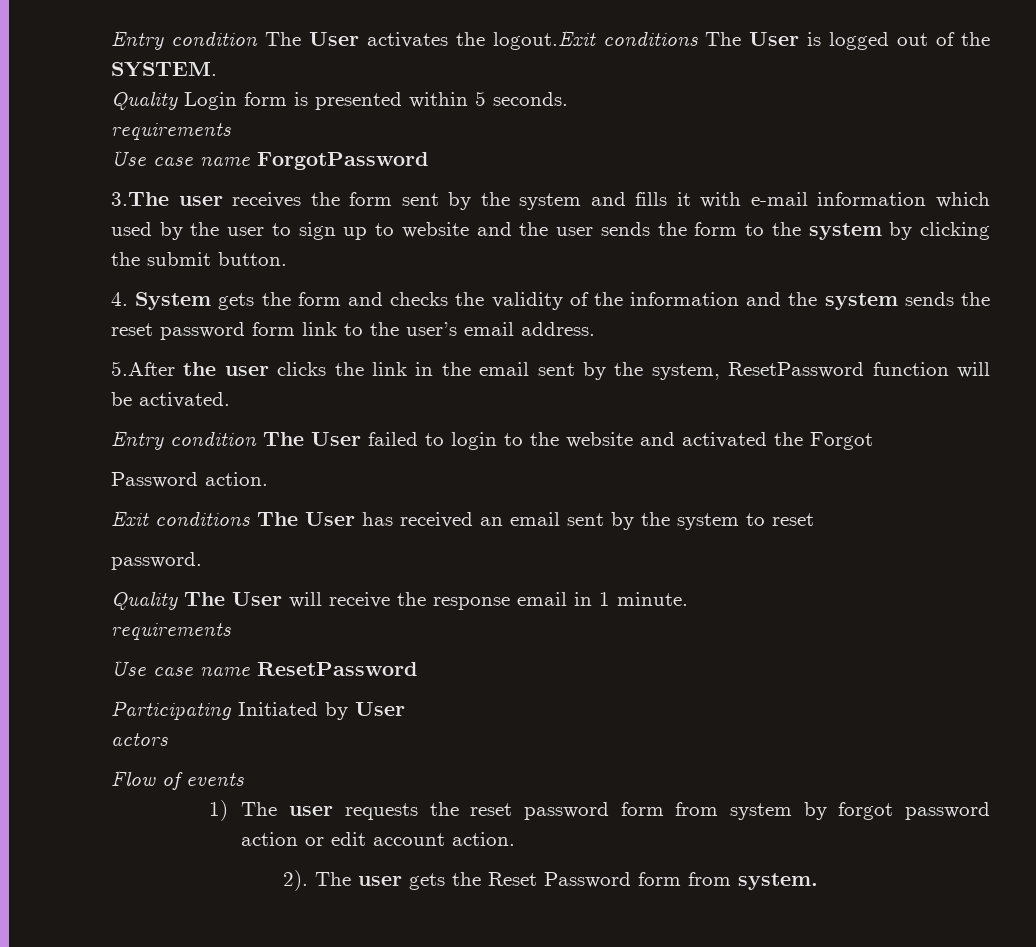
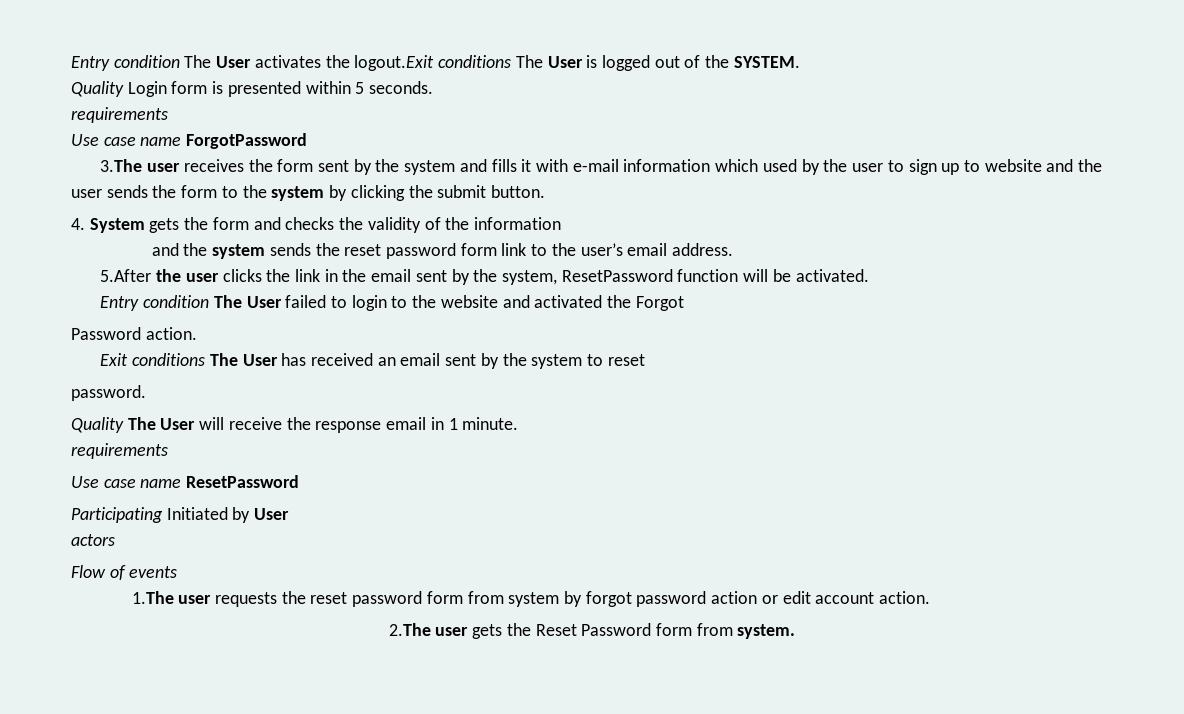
(740, 299) none -> (561, 223) //
[208,800,278,821] 1) The -> [131,591,174,604] 1.The
[283,870,351,891] 2). The -> [388,623,431,636] 2.The

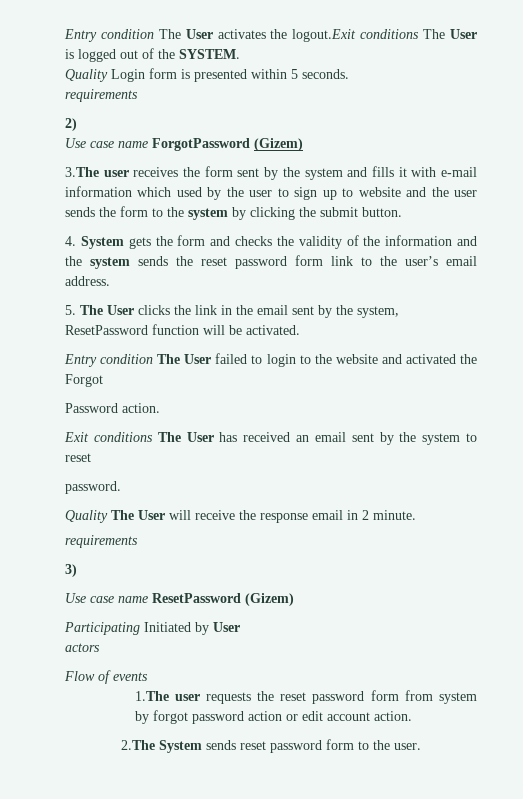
(168, 115) none -> [65,118,77,131] // 2)
(308, 141) none -> [254,138,303,151] (Gizem)
(561, 223) // -> (453, 240) none
[100,269,219,282] 5.After the user -> [65,305,134,315] 5. The User
[448,418,458,430] 1 -> [362,510,369,520] 2
(168, 451) none -> [65,564,77,577] // 3)
(300, 481) none -> [245,593,294,606] (Gizem)
[435,623,796,639] user gets the Reset Password form from system. -> [159,739,421,753] System sends reset password form to the user.

